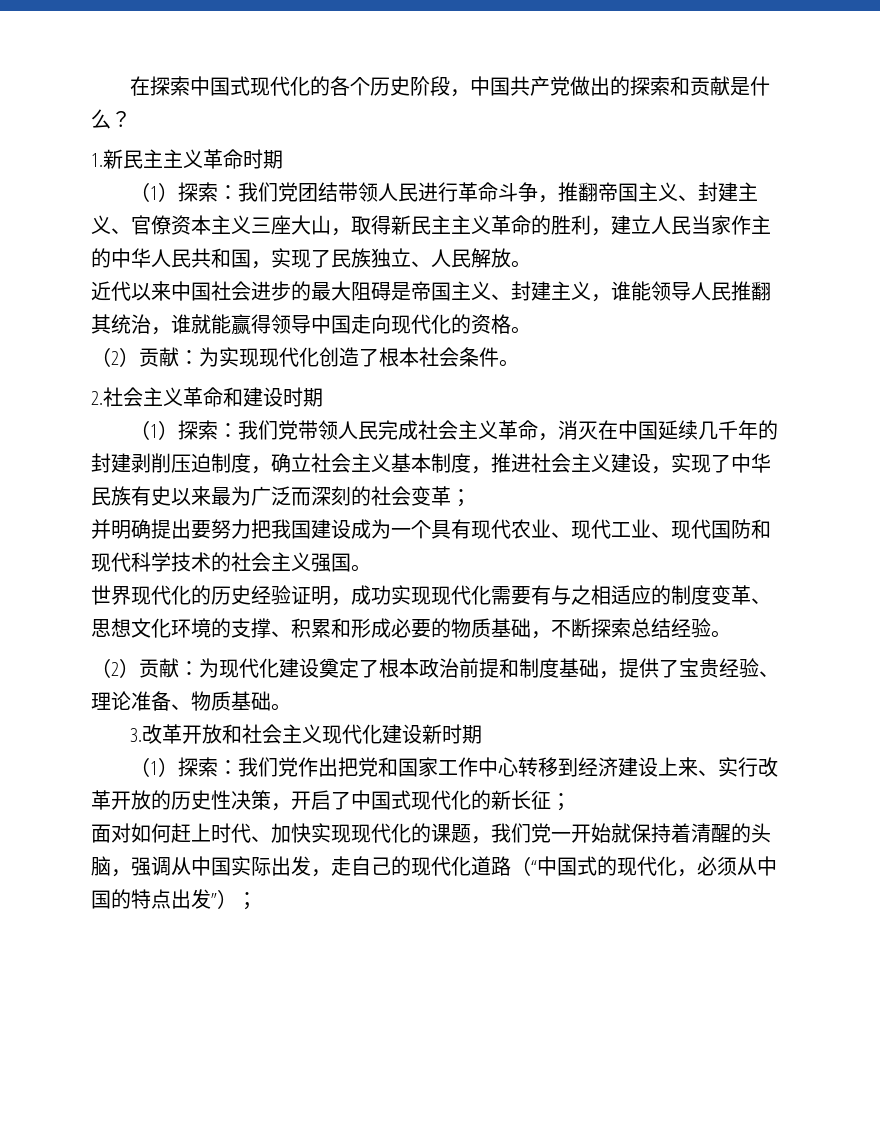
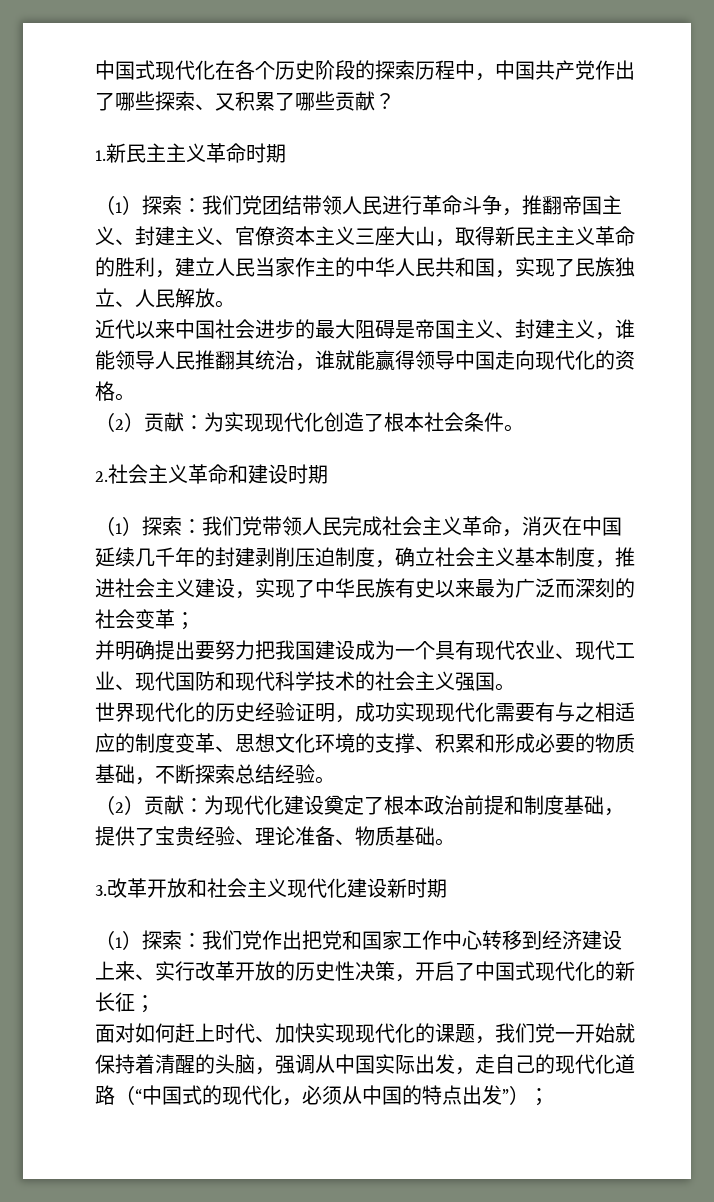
[129,76,330,96] 在探索中国式现代化的 -> [95,60,235,80] 中国式现代化在
[449,76,770,97] [91,109,111,129] ，中国共产党做出的探索和贡献是什么 -> [355,60,635,81] [95,91,375,111] 的探索历程中，中国共产党作出了哪些探索、又积累了哪些贡献

